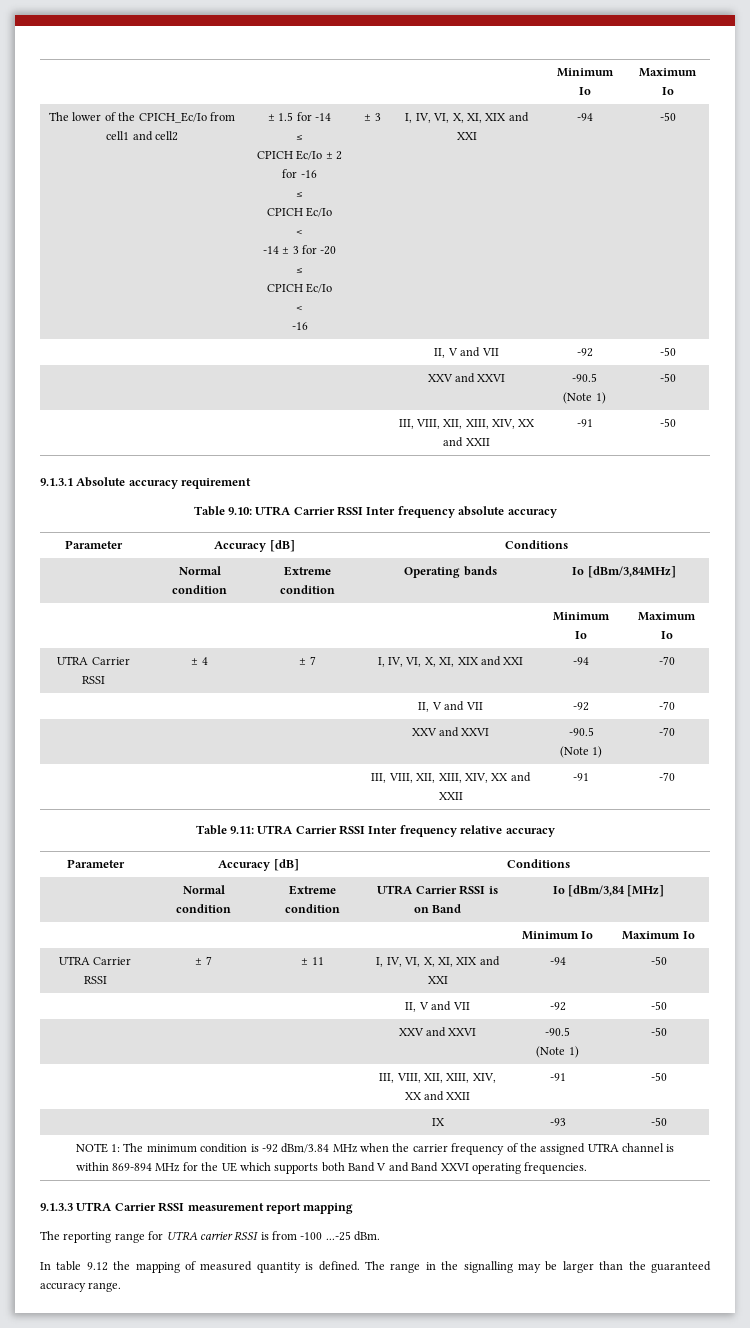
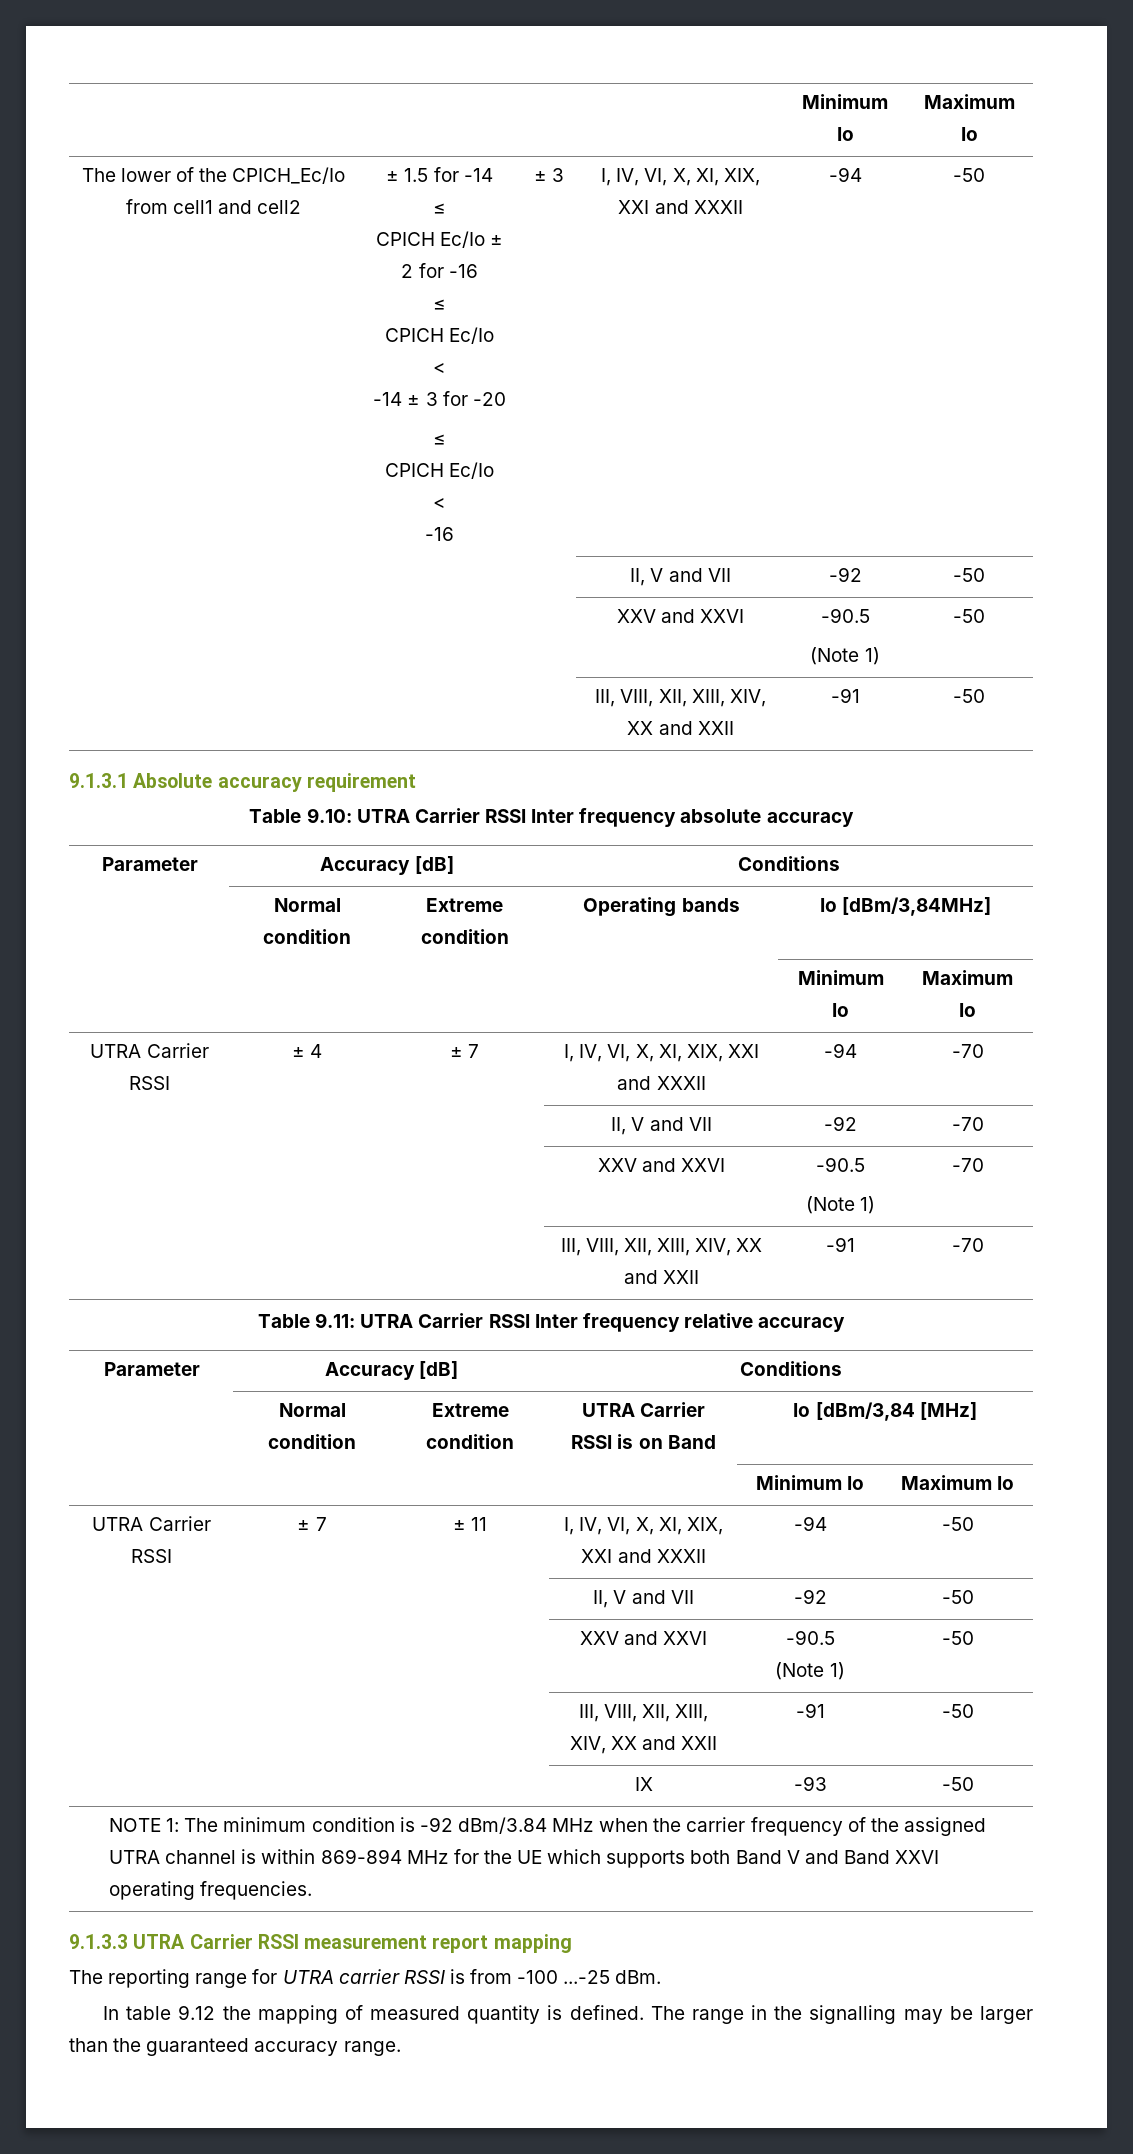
[485,112,529,122] [456,132,477,140] XIX and XXI -> [723,168,760,186] [618,200,743,214] XIX, XXI and XXXII
[457,656,524,666] XIX and XXI -> [686,1044,759,1062] [617,1076,706,1090] XIX, XXI and XXXII
[456,956,500,966] [427,976,448,984] XIX and XXI -> [686,1517,723,1535] [581,1549,706,1563] XIX, XXI and XXXII

